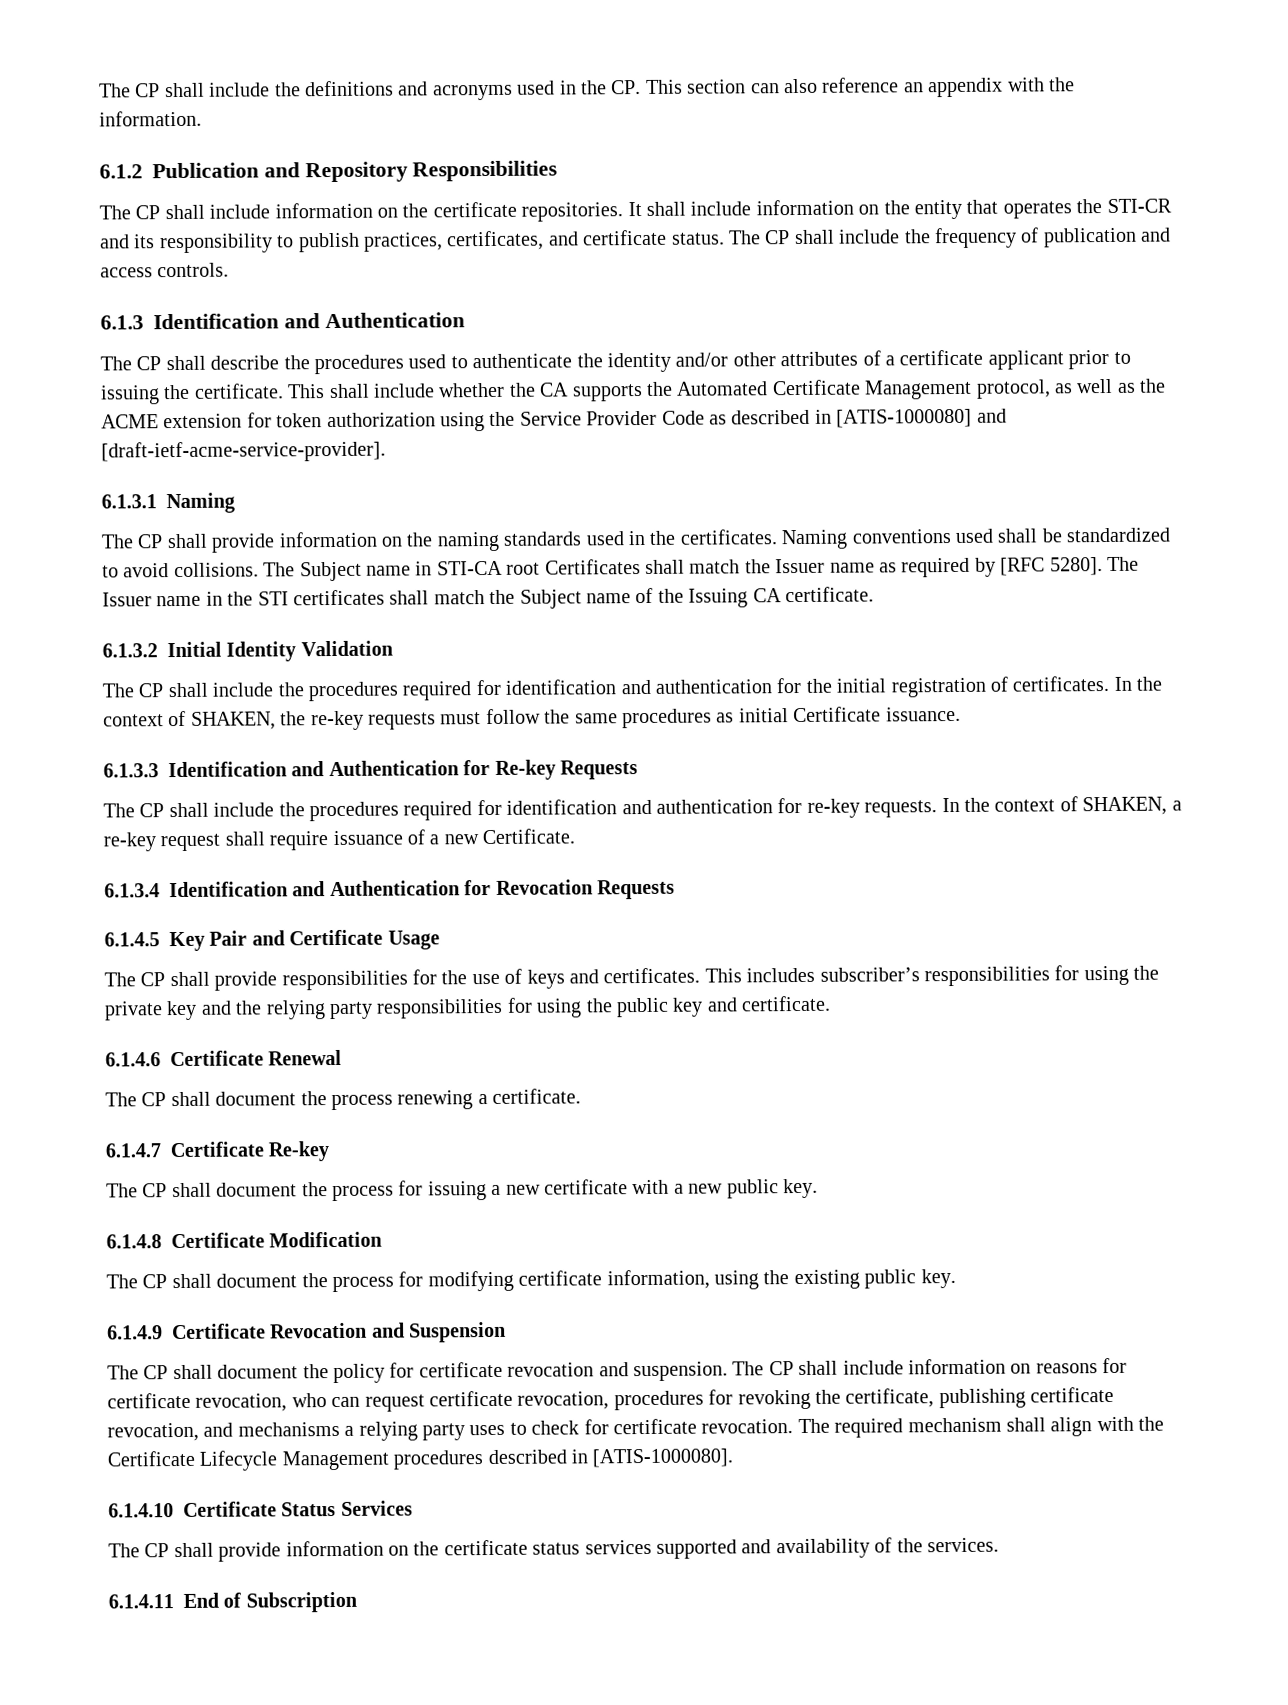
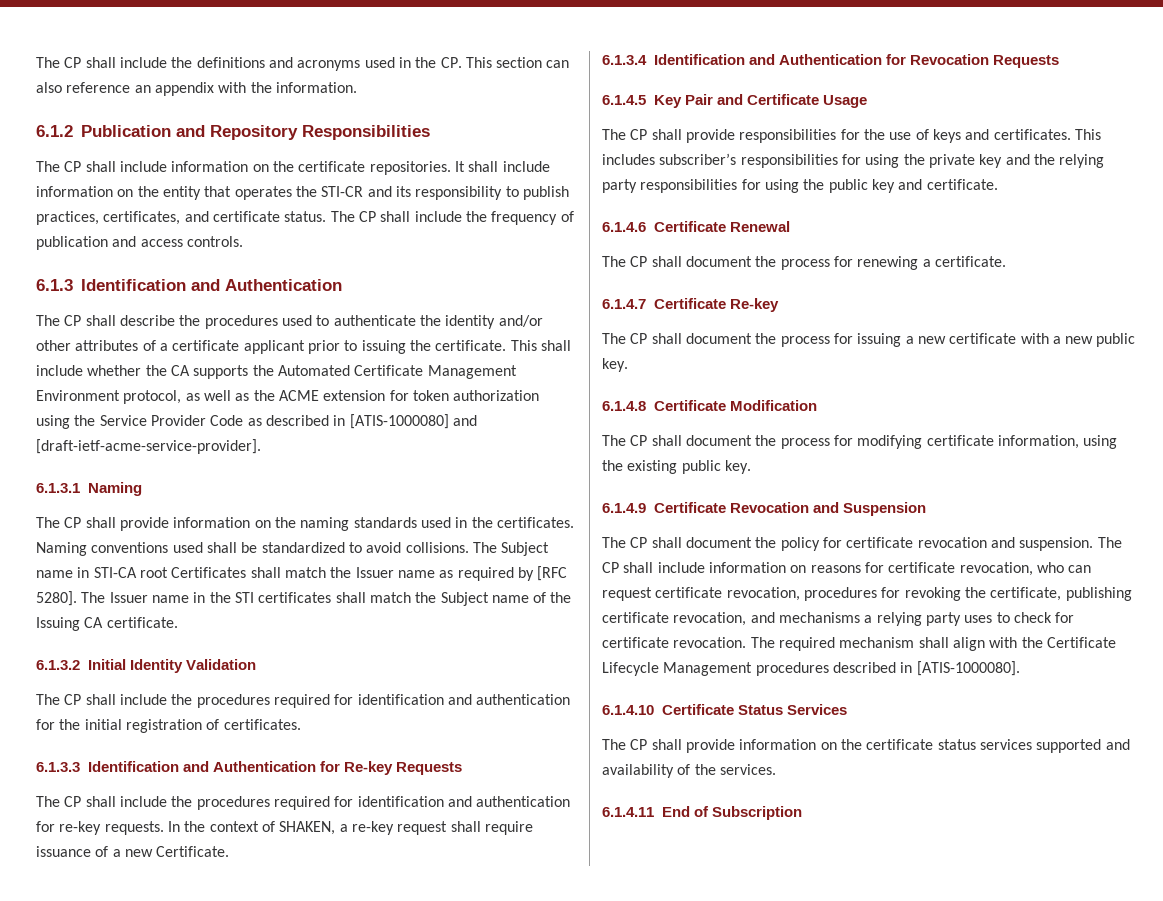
(973, 389) none -> [36,390,120,401] Environment
[1113,676,1163,691] [103,706,961,731] In the context of SHAKEN, the re-key requests must follow the same procedures as initial Certificate issuance. -> (301, 724) none
(393, 1102) none -> [833,256,853,267] for

